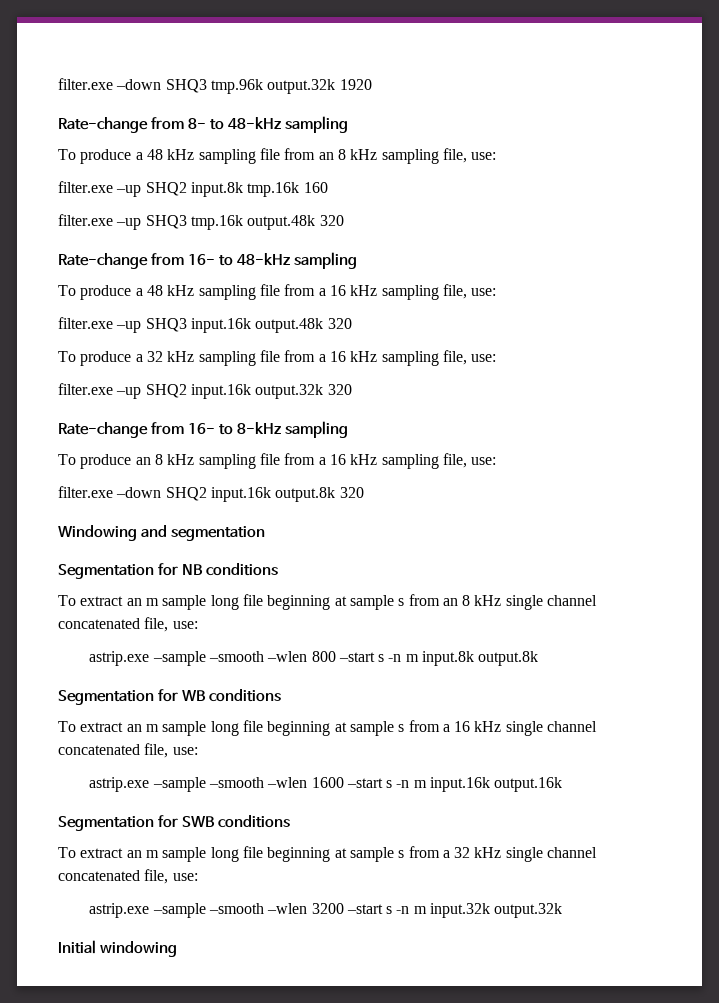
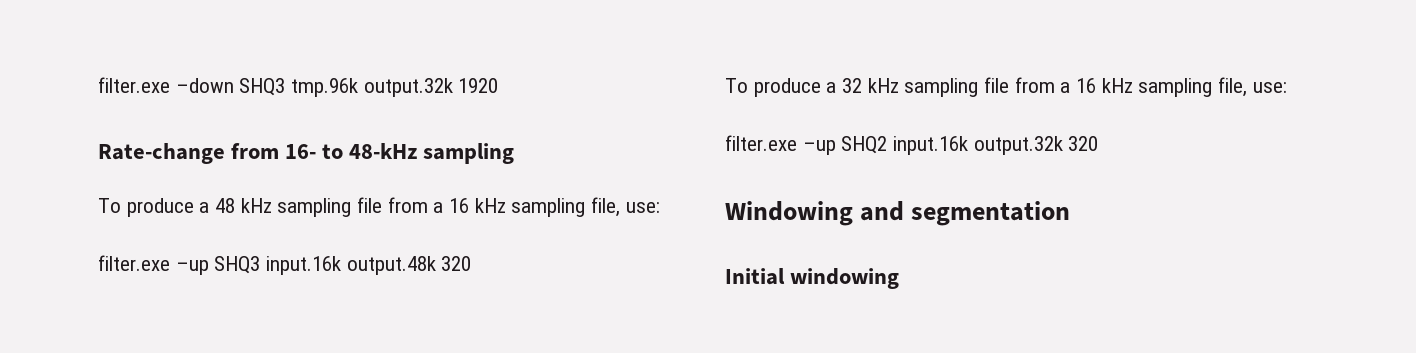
[58,116,348,133] [58,148,497,164] [58,181,328,197] [58,214,344,230] // Rate-change from 8- to 48-kHz sampling // To produce a 48 kHz sampling file from an 8 kHz sampling file, use: // filter.exe –up SHQ2 input.8k tmp.16k 160 // filter.exe –up SHQ3 tmp.16k output.48k 320 -> (499, 85) none
[58,421,349,438] [58,453,497,469] [58,486,364,502] [58,525,266,541] [58,563,278,579] [58,594,598,610] [58,617,198,632] [89,651,539,666] [58,689,281,705] [58,720,598,736] [58,743,198,758] [89,777,563,792] [58,815,290,831] [58,846,598,862] [58,869,198,884] [89,903,563,918] Rate-change from 16- to 8-kHz sampling // To produce an 8 kHz sampling file from a 16 kHz sampling file, use: // filter.exe –down SHQ2 input.16k output.8k 320 // Windowing and segmentation // Segmentation for NB conditions // To extract an m sample long file beginning at sample s from an 8 kHz single channel concatenated file, use: // astrip.exe –sample –smooth –wlen 800 –start s -n m input.8k output.8k // Segmentation for WB conditions // To extract an m sample long file beginning at sample s from a 16 kHz single channel concatenated file, use: // astrip.exe –sample –smooth –wlen 1600 –start s -n m input.16k output.16k // Segmentation for SWB conditions // To extract an m sample long file beginning at sample s from a 32 kHz single channel concatenated file, use: // astrip.exe –sample –smooth –wlen 3200 –start s -n m input.32k output.32k -> [725,201,1071,226] Windowing and segmentation

